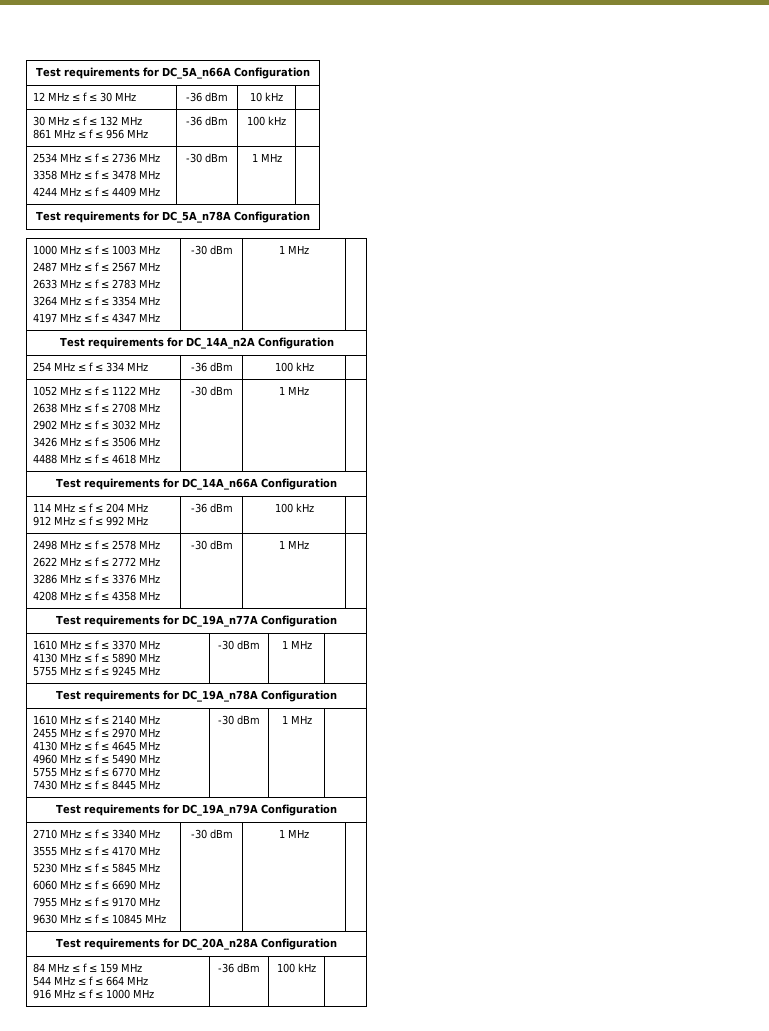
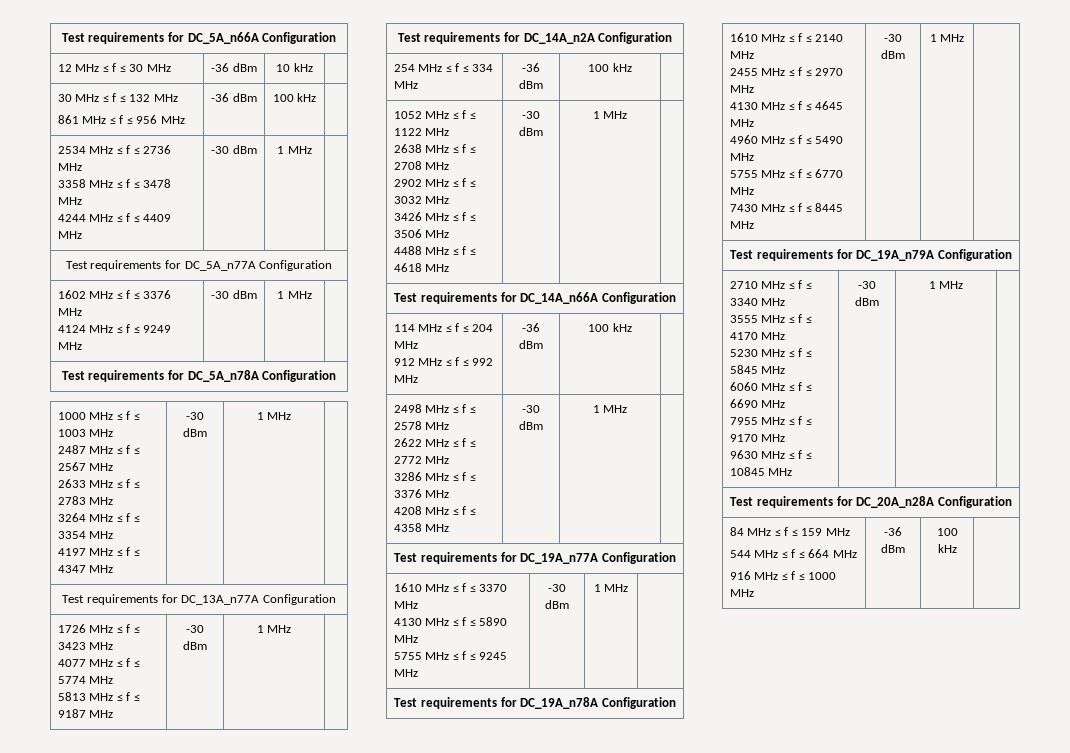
(282, 157) none -> [65,260,333,271] [57,290,172,299] [57,308,82,316] [57,324,172,333] [57,342,82,350] [211,290,257,299] [277,291,312,299] // Test requirements for DC_5A_n77A Configuration // 1602 MHz ≤ f ≤ 3376 MHz // 4124 MHz ≤ f ≤ 9249 MHz | -30 dBm | 1 MHz |
(309, 249) none -> [62,594,336,605] [57,624,140,633] [57,642,114,650] [57,658,140,667] [57,676,114,684] [57,692,140,701] [57,709,114,718] [186,625,204,633] [183,641,207,650] [256,625,292,633] // Test requirements for DC_13A_n77A Configuration // 1726 MHz ≤ f ≤ 3423 MHz // 4077 MHz ≤ f ≤ 5774 MHz // 5813 MHz ≤ f ≤ 9187 MHz | -30 dBm | 1 MHz |

